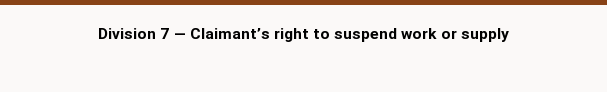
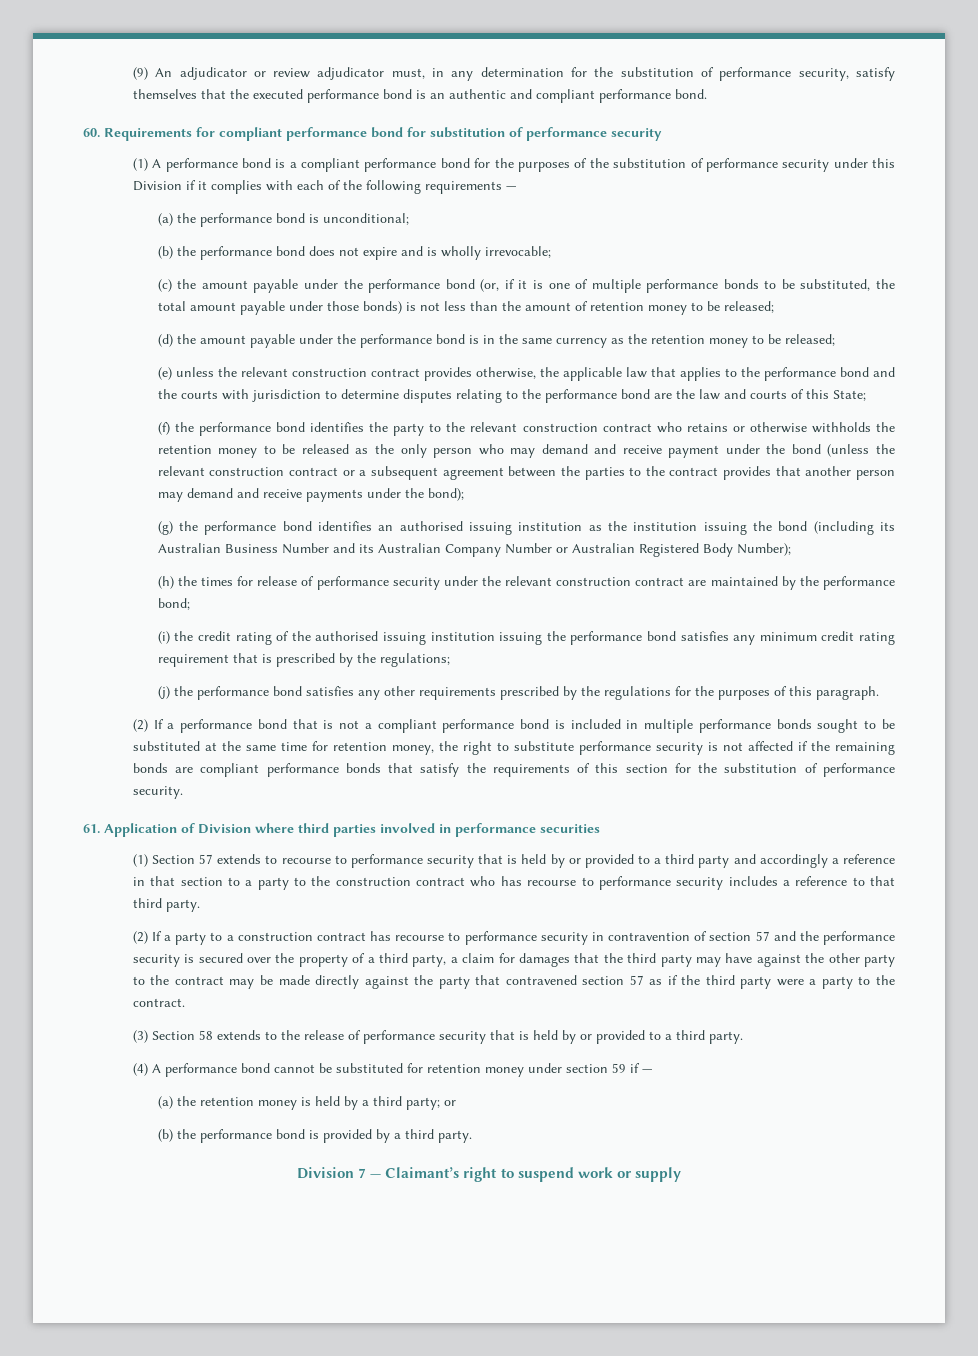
(98, 33) none -> [132,67,896,81] [132,89,707,103] [83,127,662,141] [132,158,895,172] [132,180,516,194] [157,213,409,227] [157,246,551,260] [157,279,896,293] [157,301,774,315] [157,334,835,348] [157,367,896,381] [157,389,866,403] [157,422,895,436] [157,444,895,458] [157,466,896,480] [157,488,464,502] [157,521,896,535] [157,543,791,557] [157,576,896,590] [157,598,190,610] [157,631,895,645] [157,653,450,667] [157,686,879,700] [132,719,895,733] [132,741,896,755] [132,763,896,777] [132,786,183,799] [83,823,600,837] [132,854,896,868] [132,876,896,890] [132,898,200,912] [132,931,895,945] [132,953,896,967] [132,975,895,989] [132,998,185,1007] [132,1030,743,1044] [132,1063,652,1077] [157,1096,456,1110] [157,1129,472,1143] (9) An adjudicator or review adjudicator must, in any determination for the substitution of performance security, satisfy themselves that the executed performance bond is an authentic and compliant performance bond. // 60. Requirements for compliant performance bond for substitution of performance security // (1) A performance bond is a compliant performance bond for the purposes of the substitution of performance security under this Division if it complies with each of the following requirements — // (a) the performance bond is unconditional; // (b) the performance bond does not expire and is wholly irrevocable; // (c) the amount payable under the performance bond (or, if it is one of multiple performance bonds to be substituted, the total amount payable under those bonds) is not less than the amount of retention money to be released; // (d) the amount payable under the performance bond is in the same currency as the retention money to be released; // (e) unless the relevant construction contract provides otherwise, the applicable law that applies to the performance bond and the courts with jurisdiction to determine disputes relating to the performance bond are the law and courts of this State; // (f) the performance bond identifies the party to the relevant construction contract who retains or otherwise withholds the retention money to be released as the only person who may demand and receive payment under the bond (unless the relevant construction contract or a subsequent agreement between the parties to the contract provides that another person may demand and receive payments under the bond); // (g) the performance bond identifies an authorised issuing institution as the institution issuing the bond (including its Australian Business Number and its Australian Company Number or Australian Registered Body Number); // (h) the times for release of performance security under the relevant construction contract are maintained by the performance bond; // (i) the credit rating of the authorised issuing institution issuing the performance bond satisfies any minimum credit rating requirement that is prescribed by the regulations; // (j) the performance bond satisfies any other requirements prescribed by the regulations for the purposes of this paragraph. // (2) If a performance bond that is not a compliant performance bond is included in multiple performance bonds sought to be substituted at the same time for retention money, the right to substitute performance security is not affected if the remaining bonds are compliant performance bonds that satisfy the requirements of this section for the substitution of performance security. // 61. Application of Division where third parties involved in performance securities // (1) Section 57 extends to recourse to performance security that is held by or provided to a third party and accordingly a reference in that section to a party to the construction contract who has recourse to performance security includes a reference to that third party. // (2) If a party to a construction contract has recourse to performance security in contravention of section 57 and the performance security is secured over the property of a third party, a claim for damages that the third party may have against the other party to the contract may be made directly against the party that contravened section 57 as if the third party were a party to the contract. // (3) Section 58 extends to the release of performance security that is held by or provided to a third party. // (4) A performance bond cannot be substituted for retention money under section 59 if — // (a) the retention money is held by a third party; or // (b) the performance bond is provided by a third party. //

